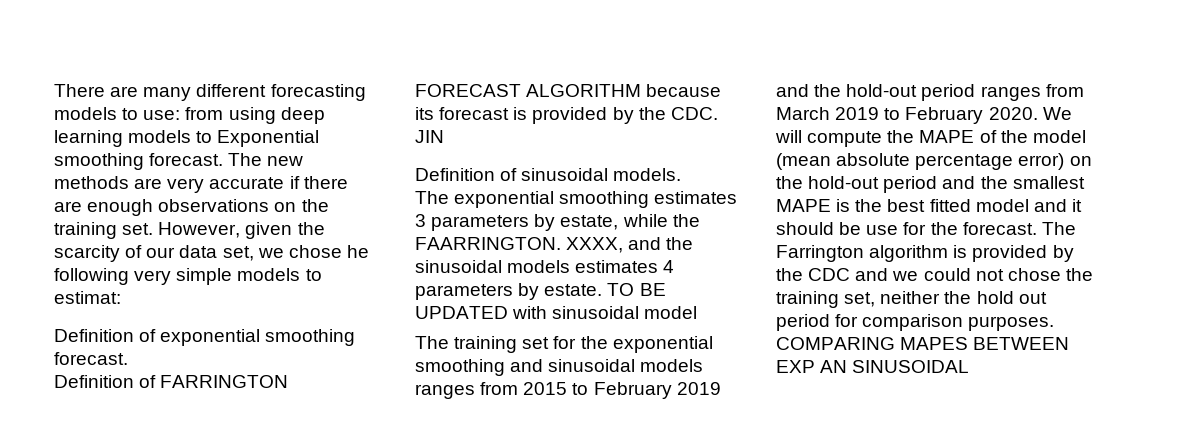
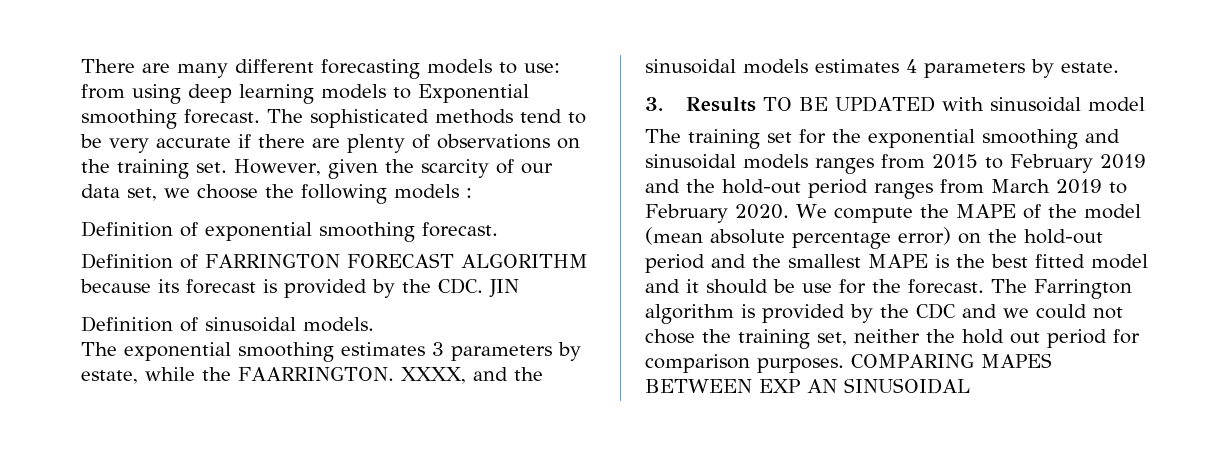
[267,156,304,166] [54,176,163,189] new methods are -> [310,109,586,128] [80,134,102,148] sophisticated methods tend to be
[87,199,154,216] enough -> [347,134,430,153] plenty of
[288,245,369,258] [54,268,322,285] [54,291,121,304] chose he following very simple models to estimat: -> [197,184,472,204] choose the following models :
(603, 290) none -> [645,97,756,112] // 3. Results
[775,130,802,143] will -> (827, 211) none

